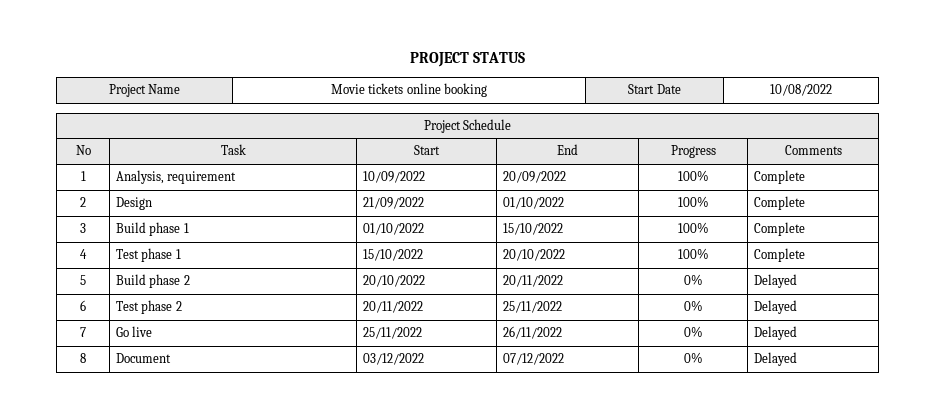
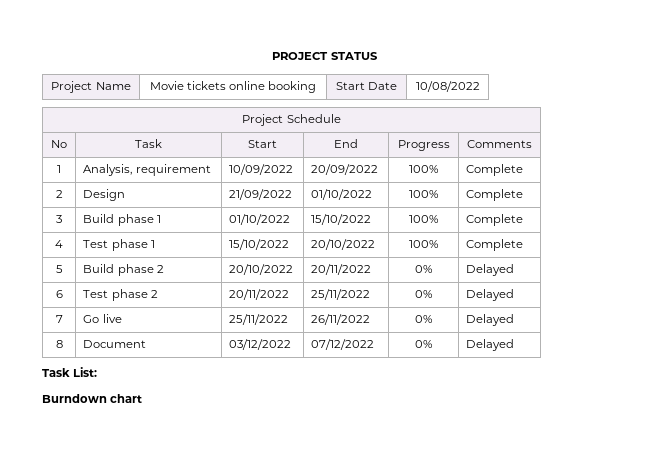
(797, 359) none -> [42,367,98,377] [42,394,143,403] // Task List: // Burndown chart

